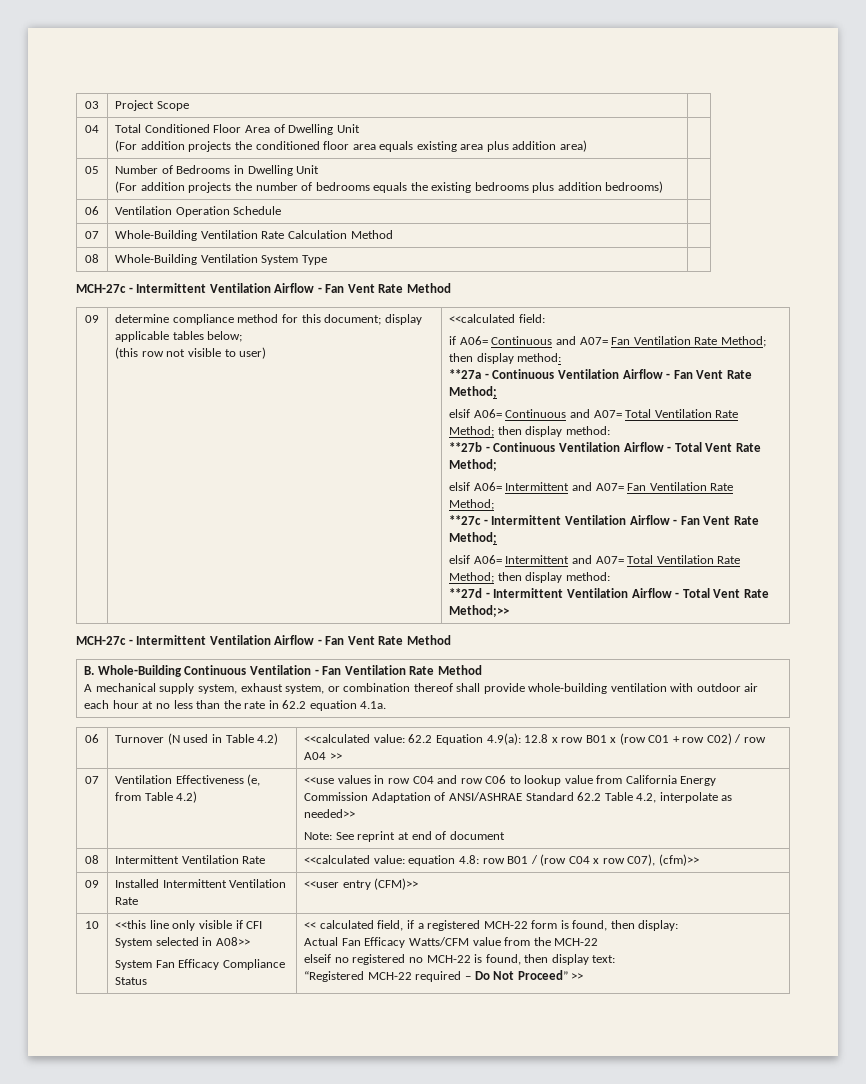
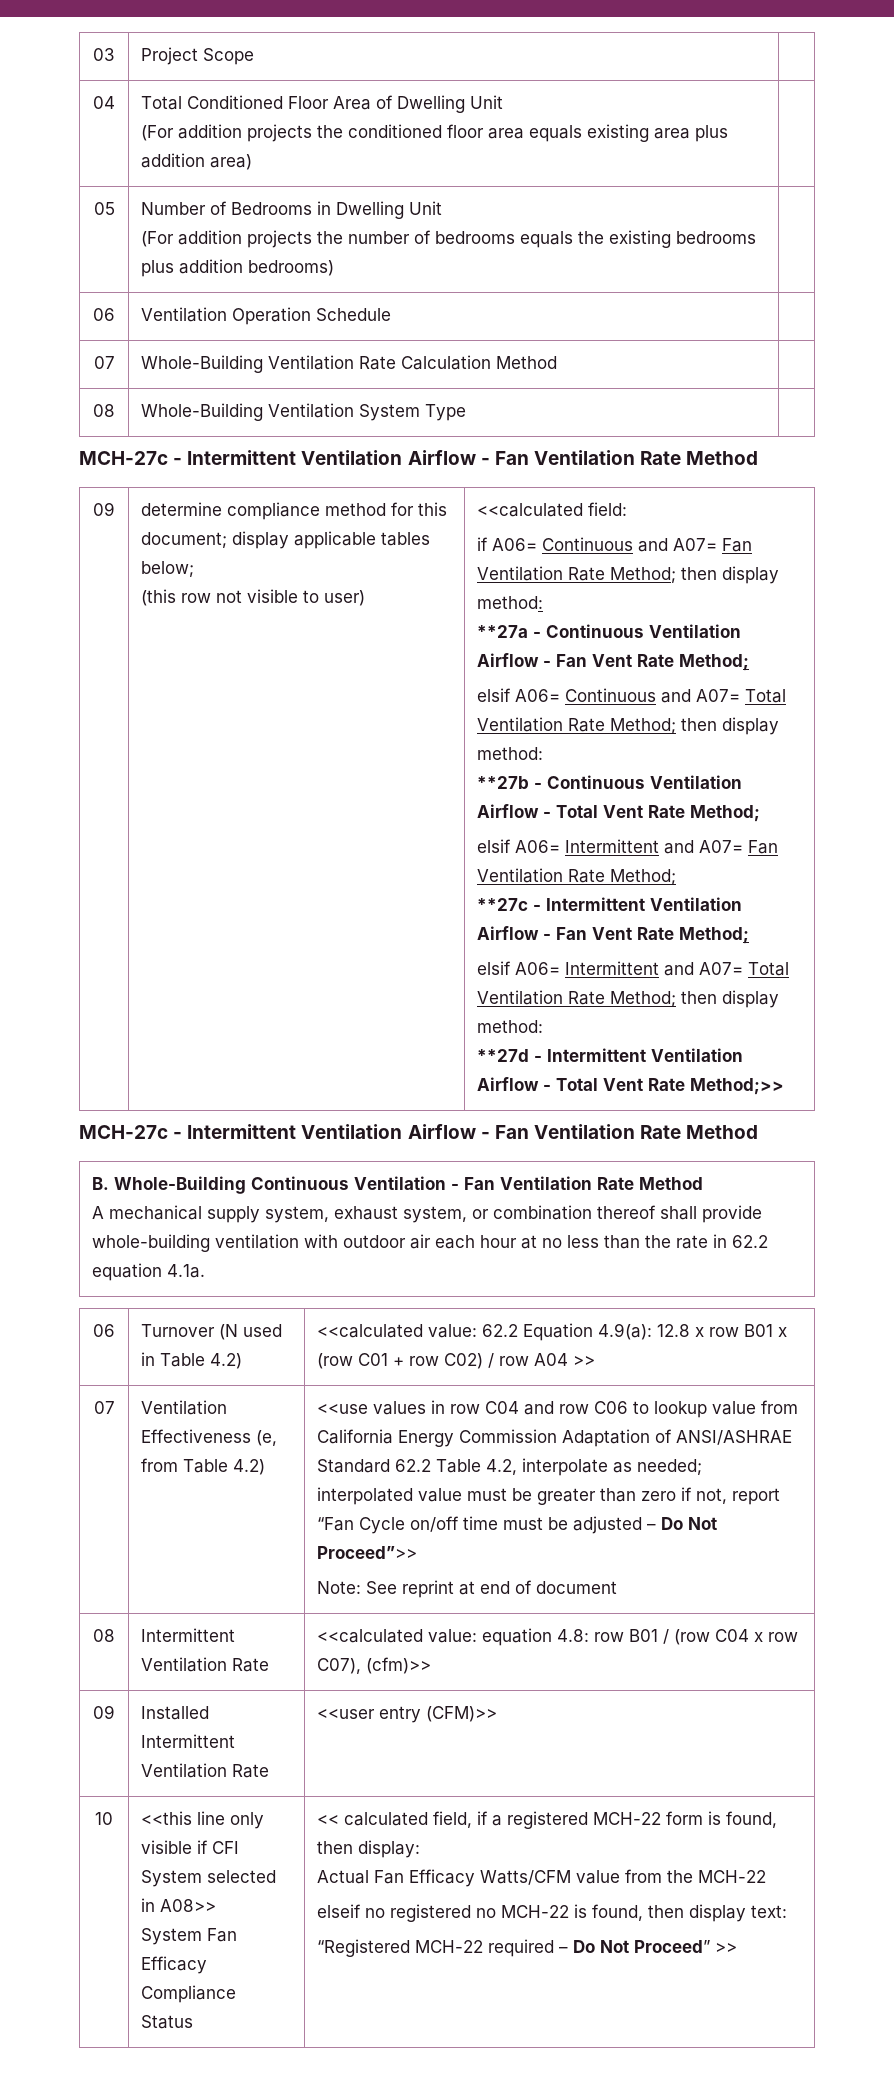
[347,284,375,293] Vent -> [533,450,635,465] Ventilation
[347,636,375,645] Vent -> [533,1124,635,1139] Ventilation
[304,809,356,818] needed>> -> [637,1459,703,1475] [317,1487,781,1505] [317,1516,718,1534] [317,1546,418,1559] needed; interpolated value must be greater than zero if not, report “Fan Cycle on/off time must be adjusted – Do Not Proceed”>>

